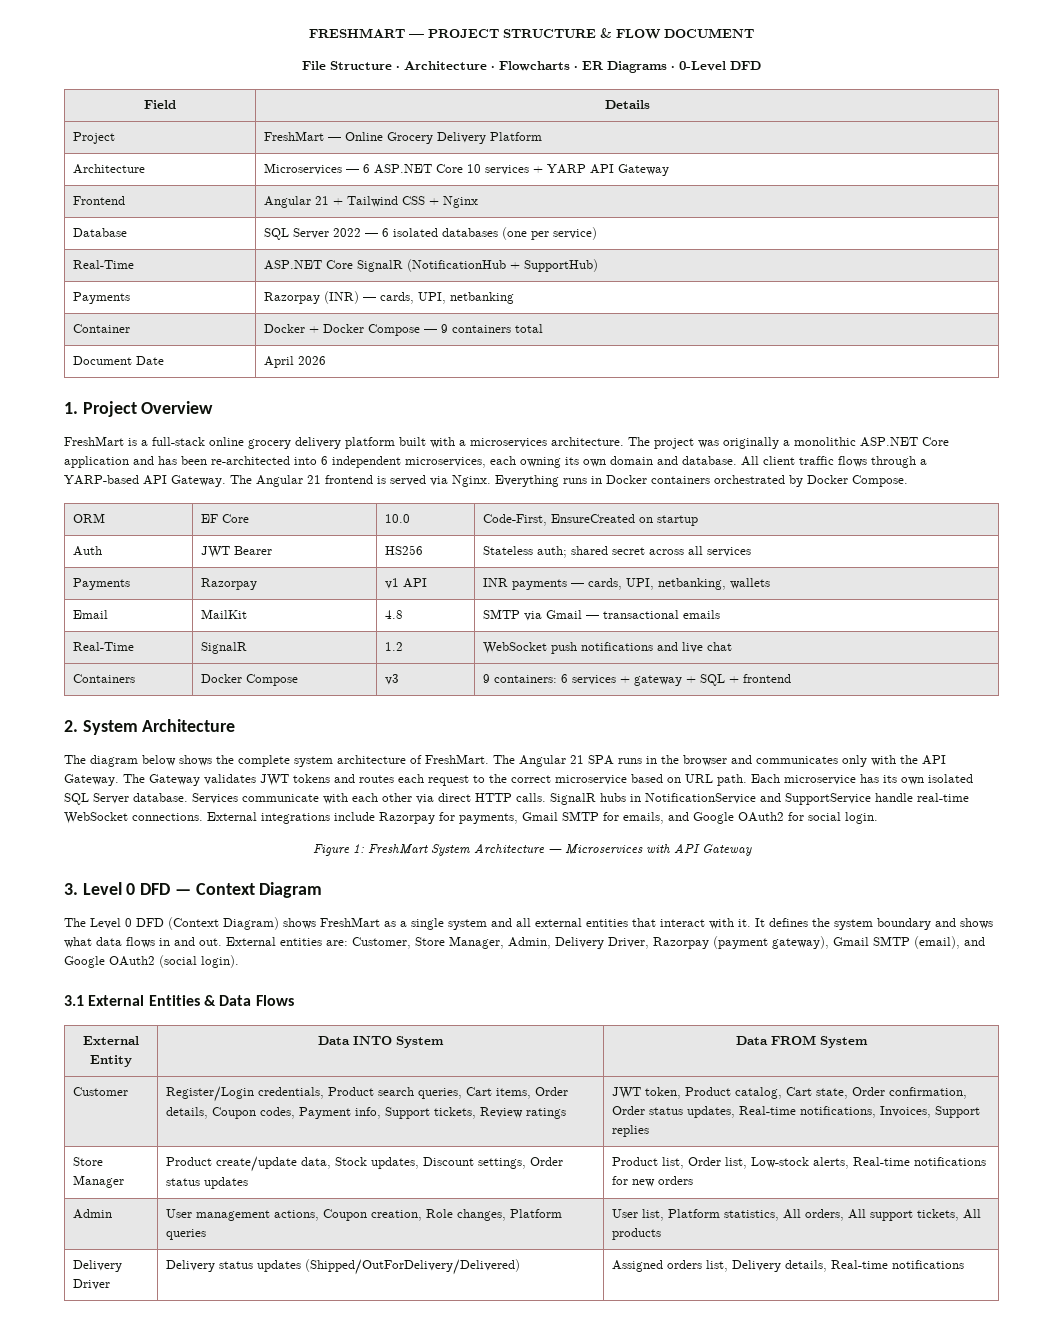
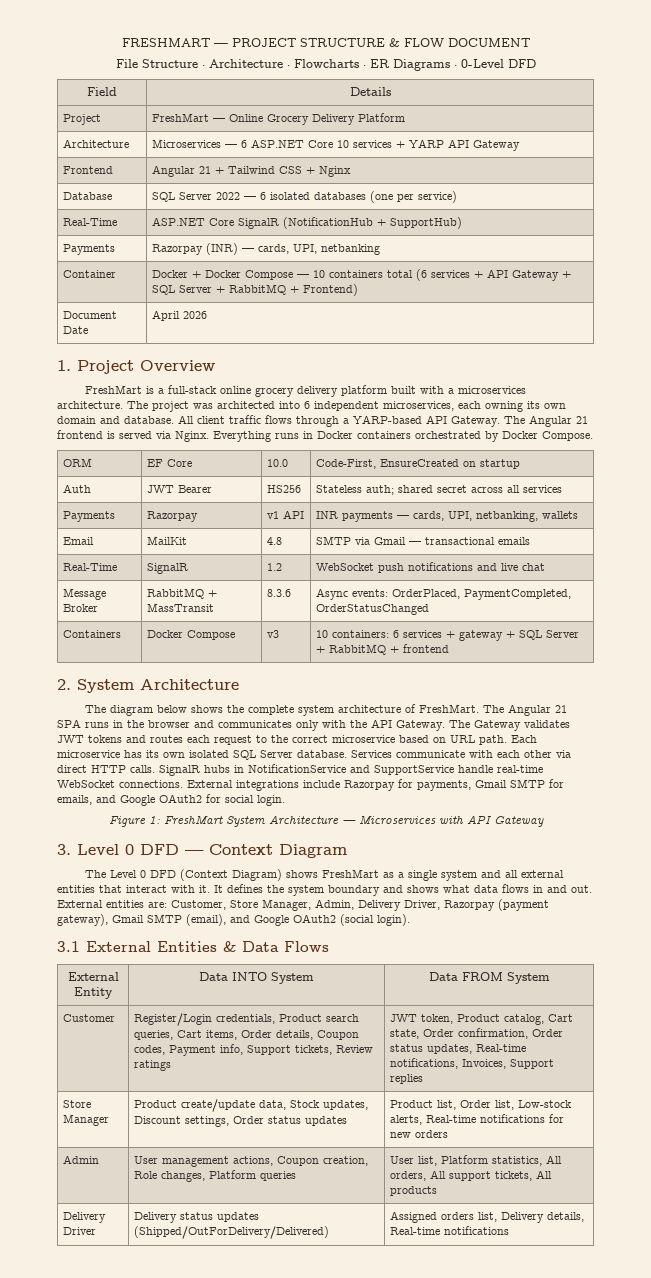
[441,324,449,333] 9 -> [313,270,326,278] 10
(544, 328) none -> [416,269,572,281] [152,284,359,296] (6 services + API Gateway + SQL Server + RabbitMQ + Frontend)
[723,437,949,449] [64,456,290,468] originally a monolithic ASP.NET Core application and has been re-architected -> [217,401,275,409] architected
(733, 646) none -> [63,588,107,600] [63,604,99,612] [147,588,218,599] [147,603,215,612] [267,589,292,597] [316,588,572,600] [316,604,430,615] // Message Broker | RabbitMQ + MassTransit | 8.3.6 | Async events: OrderPlaced, PaymentCompleted, OrderStatusChanged
[483,674,491,683] 9 -> [316,630,329,638] 10
(726, 680) none -> [546,630,580,638] [316,644,387,655] Server + RabbitMQ

